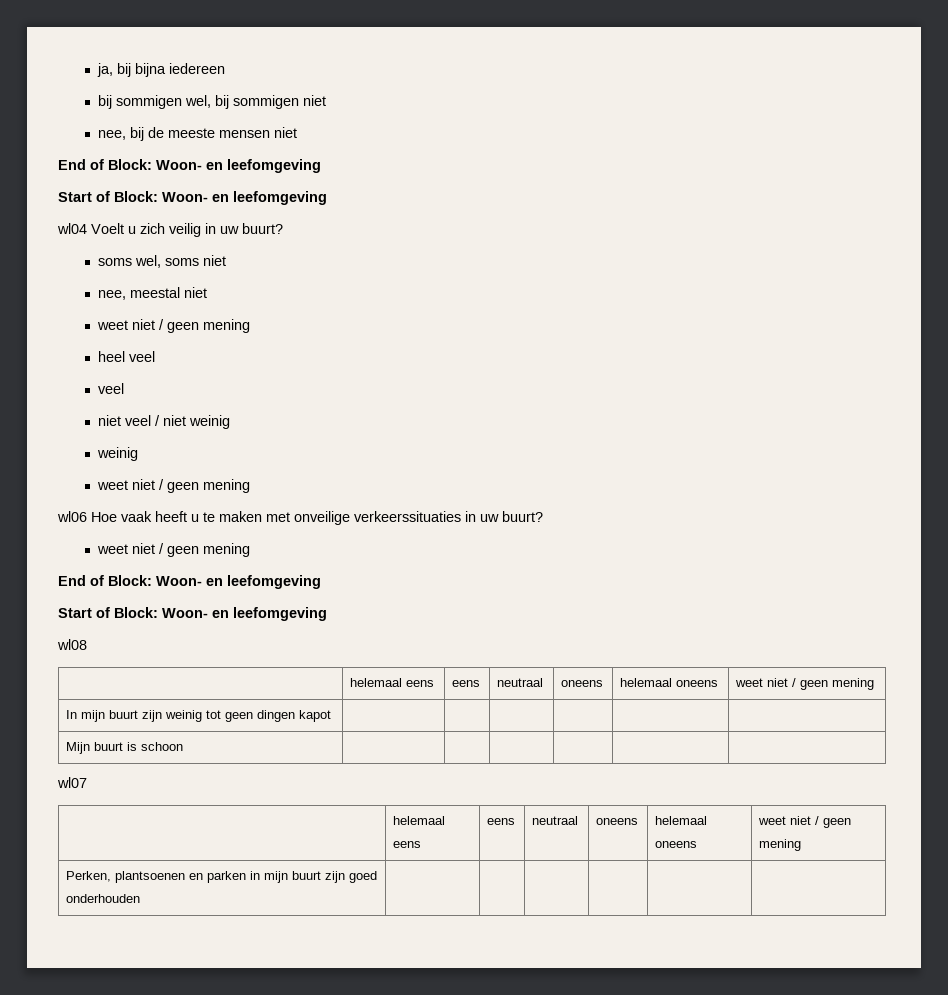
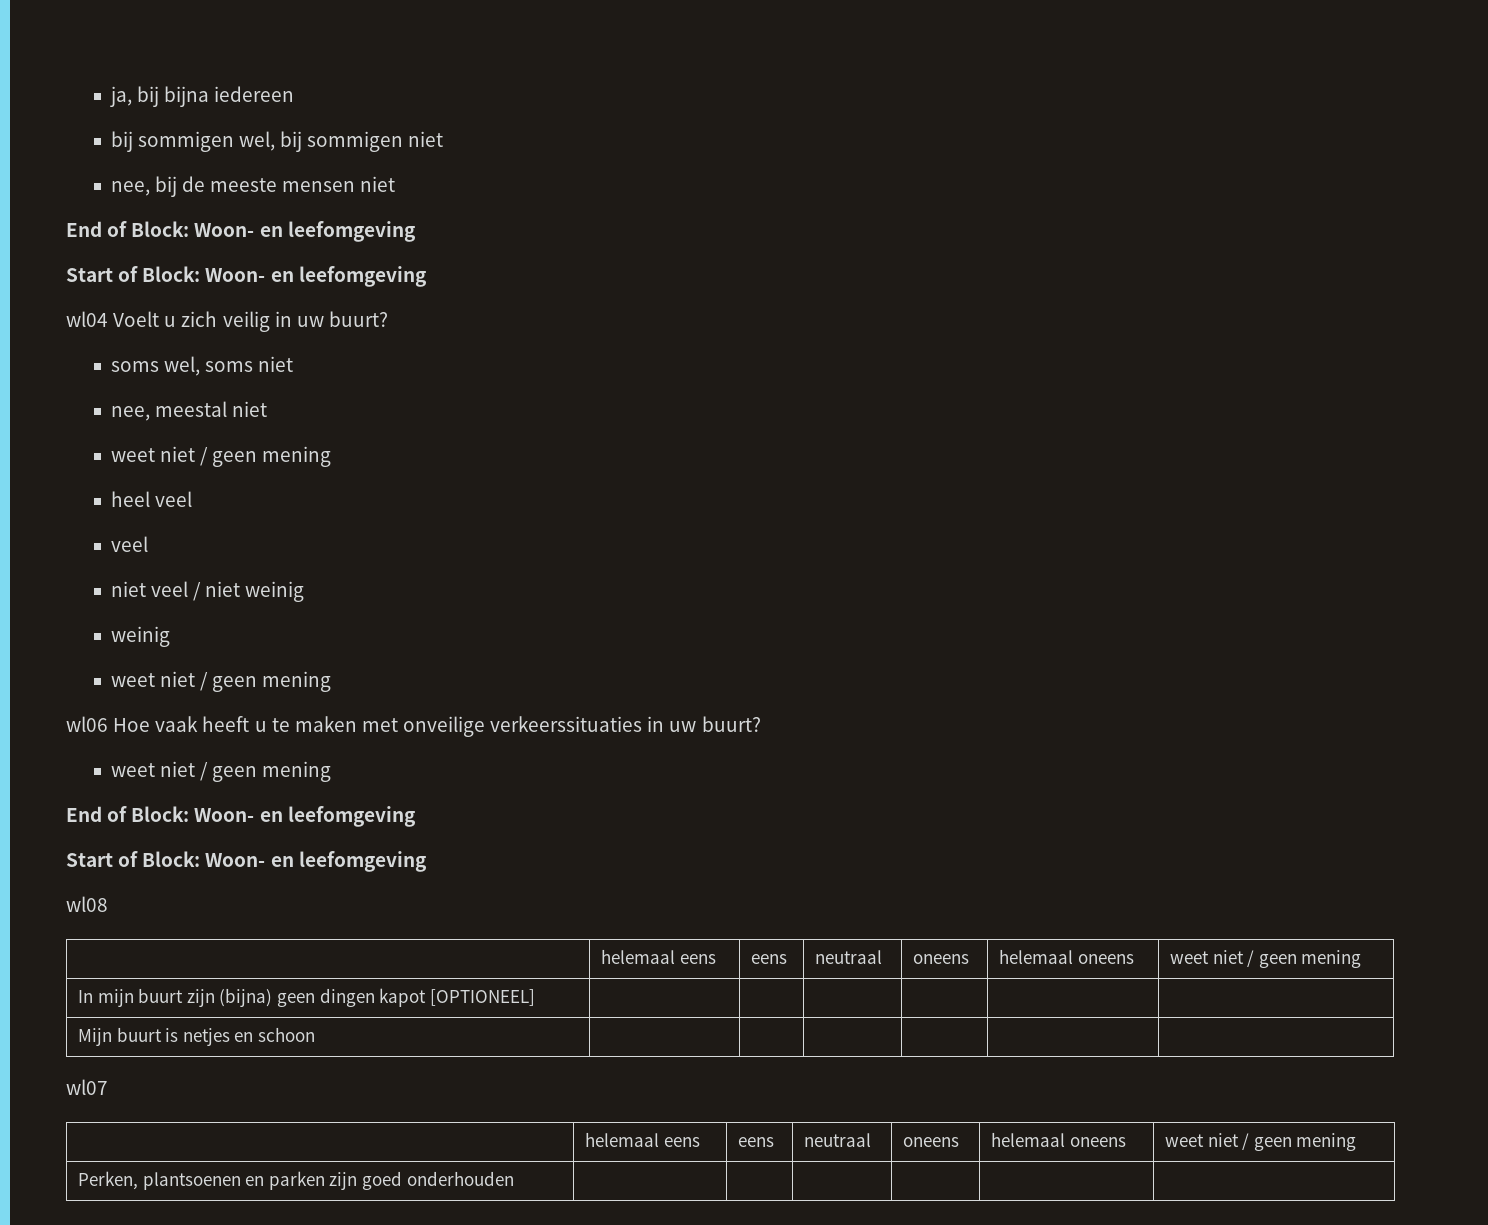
[165,710,222,722] weinig tot -> [219,988,273,1007] (bijna)
(332, 716) none -> [429,989,535,1006] [OPTIONEEL]
(138, 746) none -> [182,1028,254,1046] netjes en
[250,871,322,883] in mijn buurt -> (325, 1180) none

